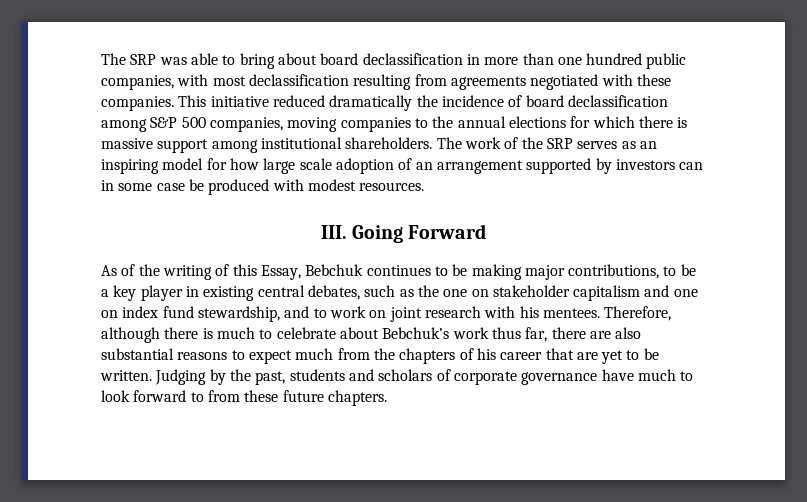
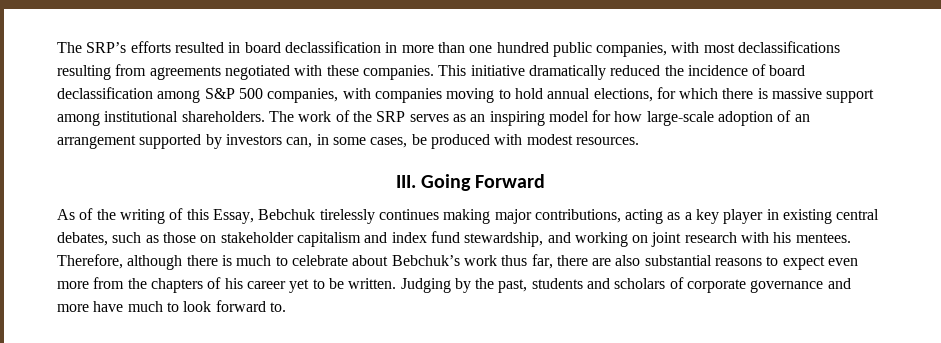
[101,53,317,69] The SRP was able to bring about -> [57,41,241,53] The SRP’s efforts resulted in
[248,74,349,86] declassification -> [738,41,841,53] declassifications
[272,95,413,111] reduced dramatically -> [528,65,661,80] dramatically reduced
[287,116,566,132] moving companies to the annual elections -> [342,88,653,103] with companies moving to hold annual elections,
[263,158,332,174] large scale -> [646,111,714,126] large-scale
[679,162,704,170] can -> [286,137,313,148] can,
[156,183,185,191] case -> [370,137,408,148] cases,
[366,264,468,276] continues to be -> [319,209,439,224] tirelessly continues
[663,264,696,276] to be -> [625,209,681,224] acting as
[417,285,468,297] the one -> [162,232,196,243] those
[673,289,698,297] [101,310,118,318] one on -> (388, 237) none
[313,306,366,318] to work -> [574,232,628,247] working
[295,348,334,360] much -> [828,258,859,266] [57,281,89,289] even more
[545,348,598,360] that are -> (286, 285) none
(598, 378) none -> [827,278,851,289] [57,304,89,312] and more
[190,390,387,406] to from these future chapters. -> [269,302,286,312] to.

